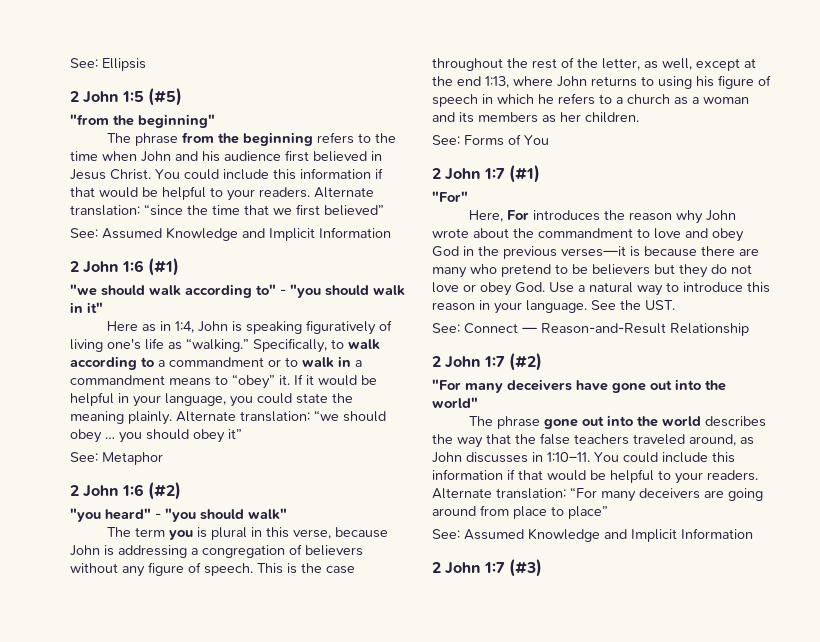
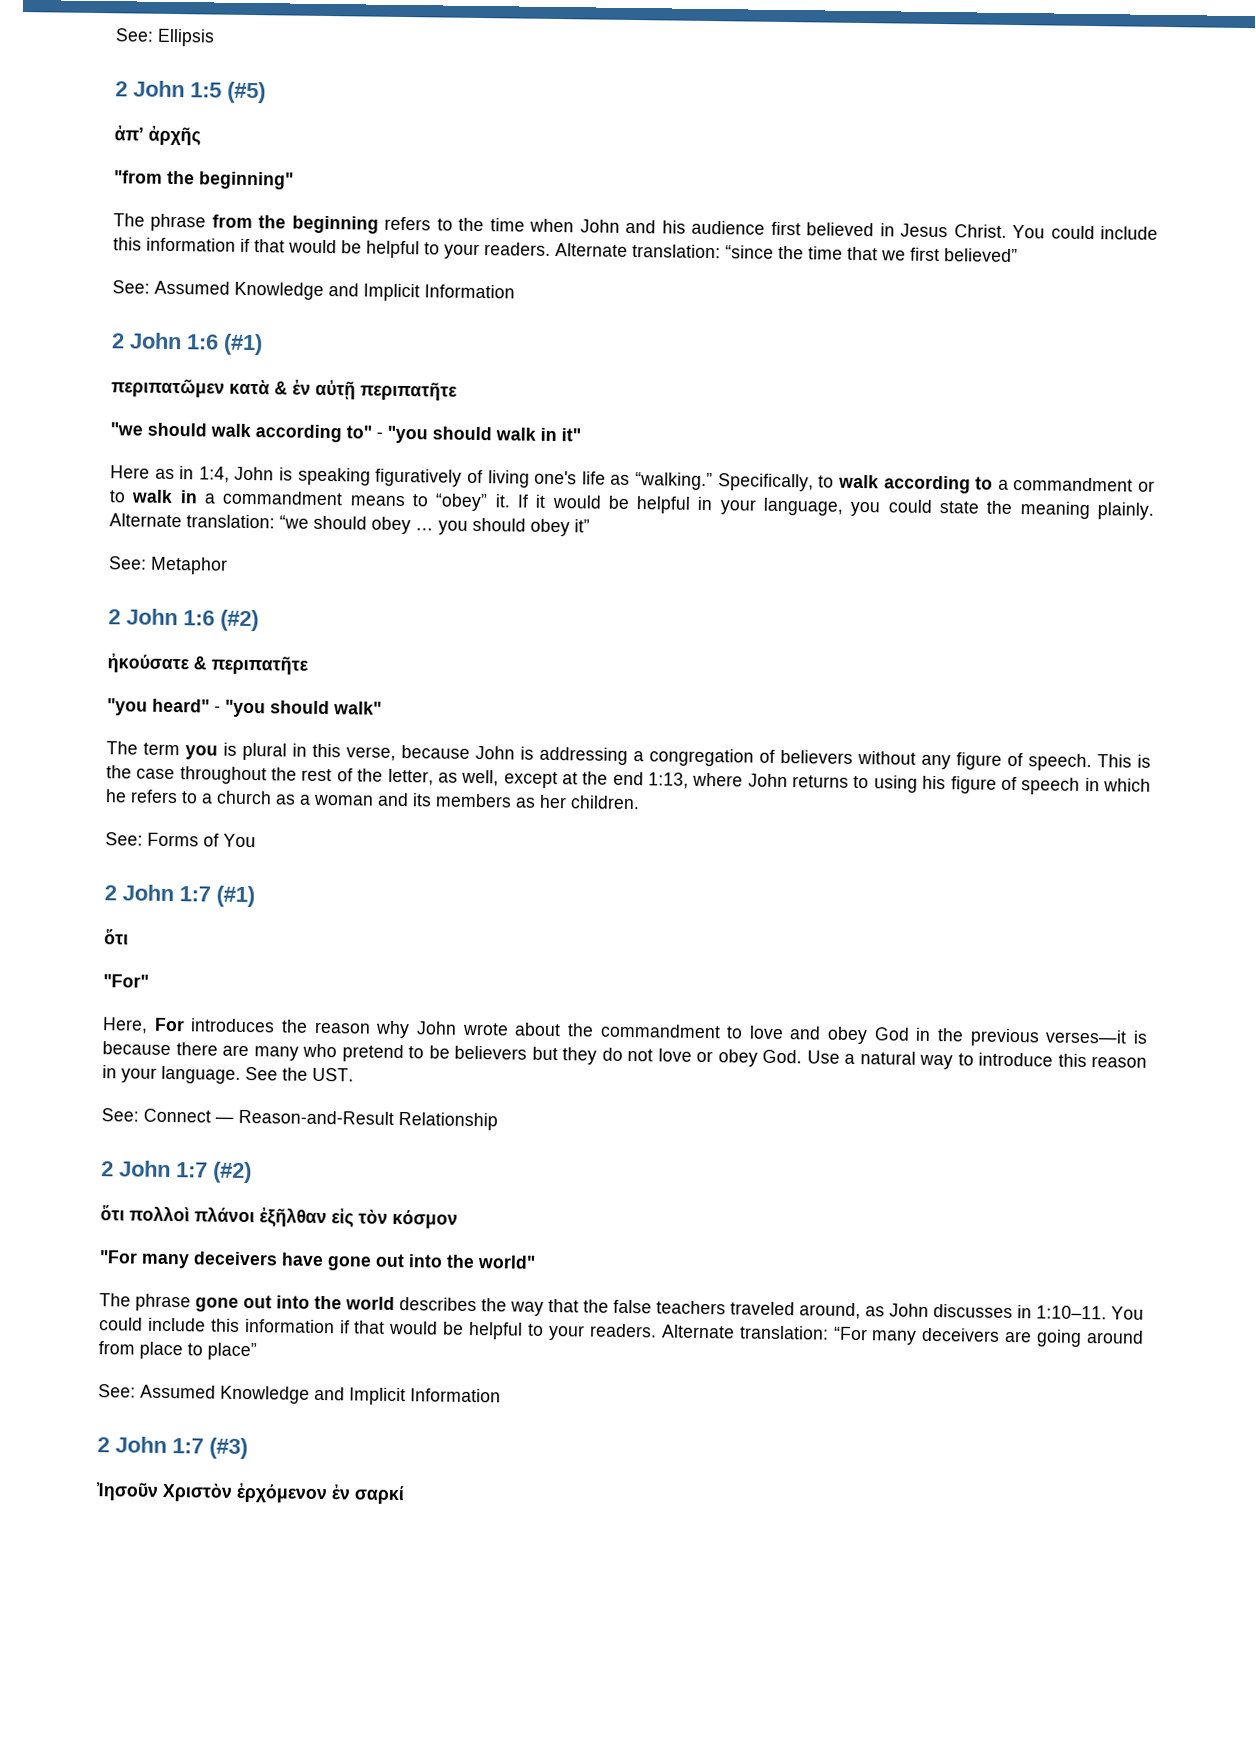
(182, 97) none -> [114,125,201,146] // ἀπ’ ἀρχῆς
(179, 267) none -> [111,378,458,401] // περιπατῶμεν κατὰ & ἐν αὐτῇ περιπατῆτε
(181, 491) none -> [107,653,309,675] // ἠκούσατε & περιπατῆτε
(540, 174) none -> [104,929,129,945] // ὅτι
(542, 362) none -> [100,1205,458,1229] // ὅτι πολλοὶ πλάνοι ἐξῆλθαν εἰς τὸν κόσμον
(542, 568) none -> [96,1482,405,1505] // Ἰησοῦν Χριστὸν ἐρχόμενον ἐν σαρκί

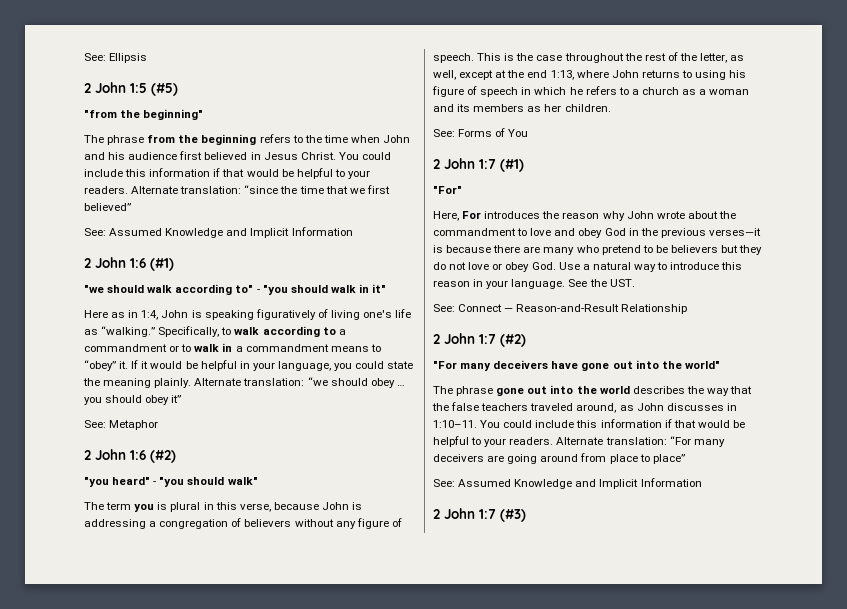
[114,125,201,146] // ἀπ’ ἀρχῆς -> (178, 89) none
[111,378,458,401] // περιπατῶμεν κατὰ & ἐν αὐτῇ περιπατῆτε -> (174, 264) none
[107,653,309,675] // ἠκούσατε & περιπατῆτε -> (176, 456) none
[104,929,129,945] // ὅτι -> (524, 165) none
[100,1205,458,1229] // ὅτι πολλοὶ πλάνοι ἐξῆλθαν εἰς τὸν κόσμον -> (526, 340) none
[96,1482,405,1505] // Ἰησοῦν Χριστὸν ἐρχόμενον ἐν σαρκί -> (526, 515) none

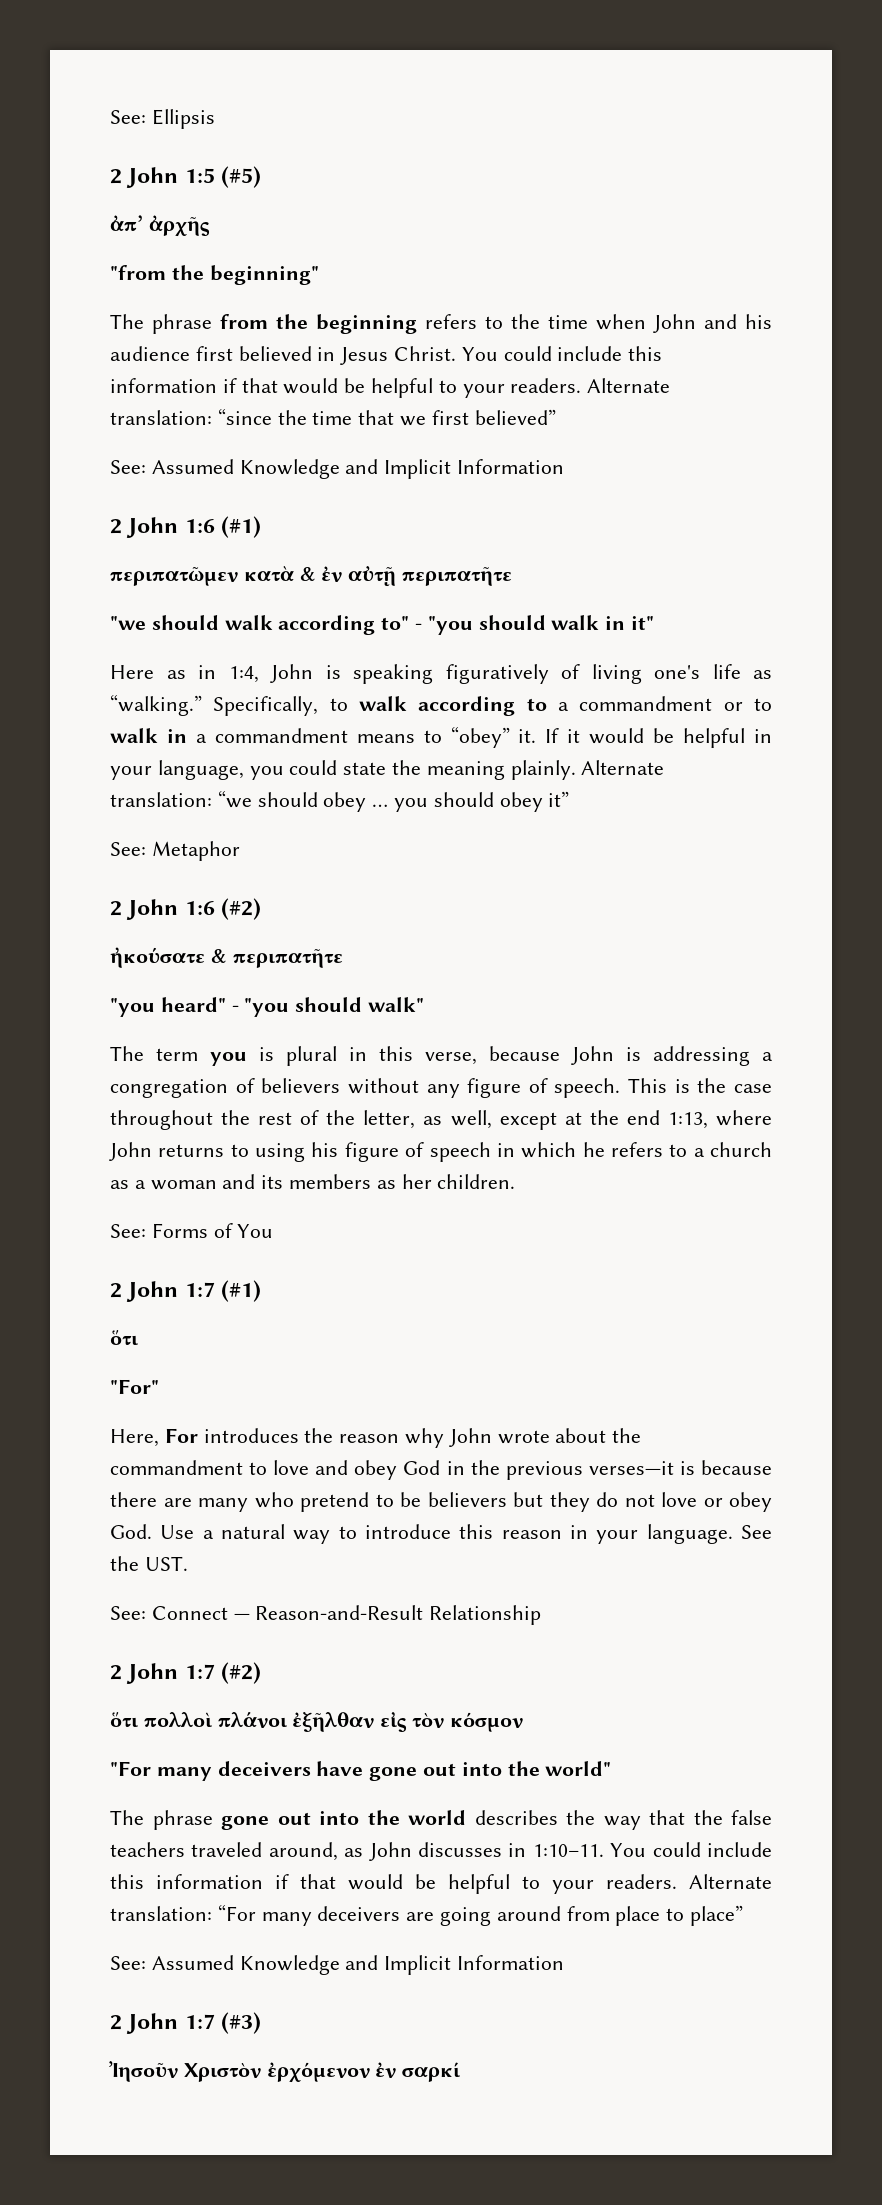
(178, 89) none -> [110,215,210,237] // ἀπ’ ἀρχῆς
(174, 264) none -> [110,566,513,587] // περιπατῶμεν κατὰ & ἐν αὐτῇ περιπατῆτε
(176, 456) none -> [110,947,343,968] // ἠκούσατε & περιπατῆτε
(524, 165) none -> [110,1330,139,1345] // ὅτι
(526, 340) none -> [110,1711,523,1732] // ὅτι πολλοὶ πλάνοι ἐξῆλθαν εἰς τὸν κόσμον
(526, 515) none -> [109,2061,462,2083] // Ἰησοῦν Χριστὸν ἐρχόμενον ἐν σαρκί

